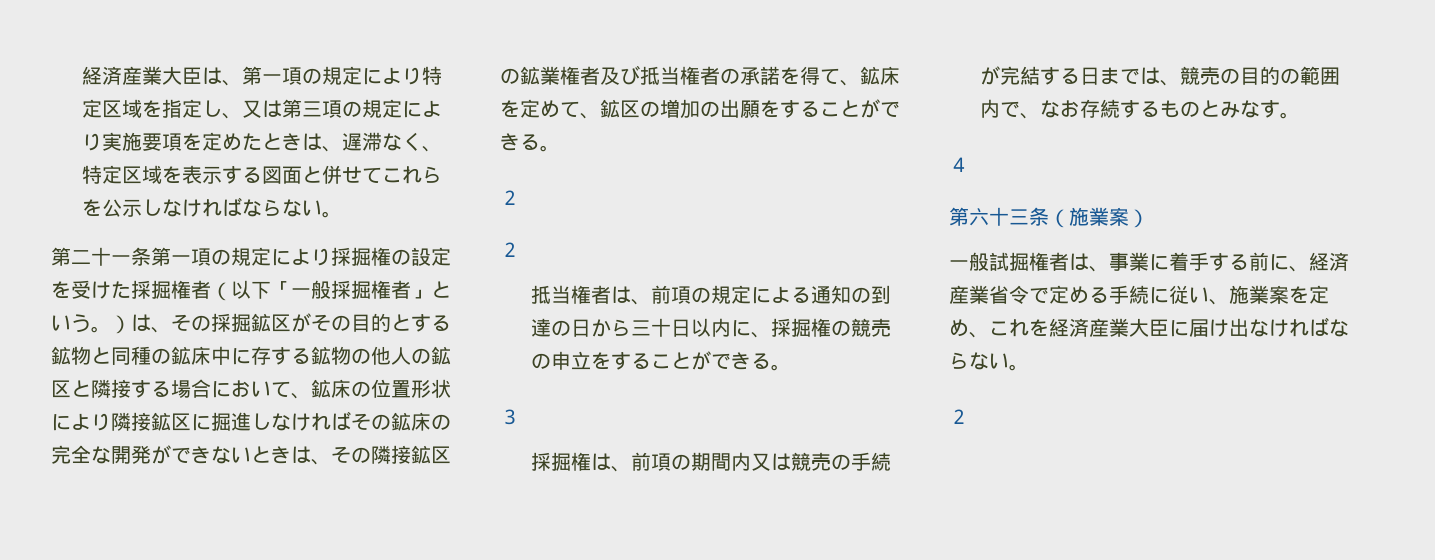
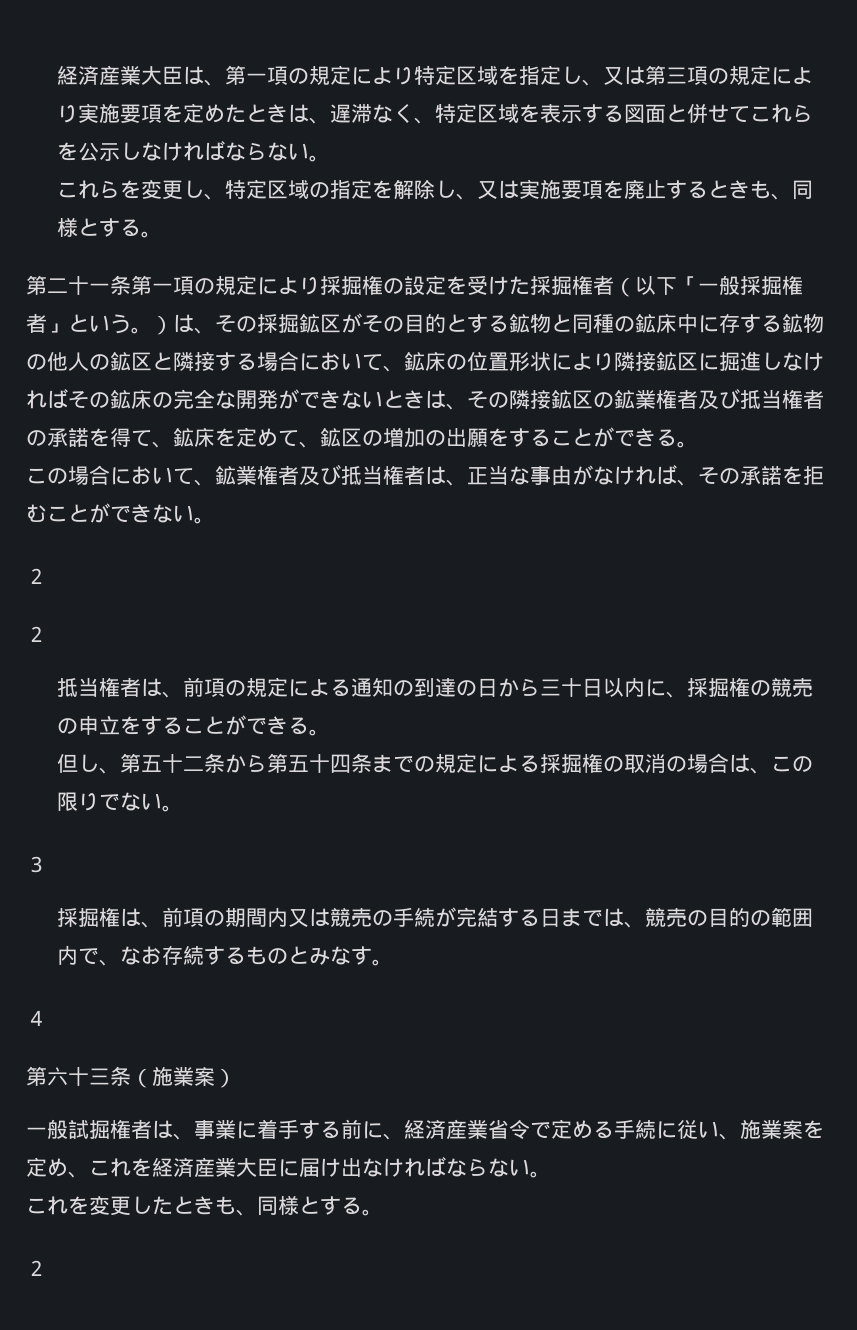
(342, 214) none -> [57,179,814,200] [57,217,163,238] // これらを変更し、特定区域の指定を解除し、又は実施要項を廃止するときも、同様とする。
(560, 148) none -> [26,465,824,486] [26,503,215,524] // この場合において、鉱業権者及び抵当権者は、正当な事由がなければ、その承諾を拒むことができない。
(791, 367) none -> [57,753,814,774] [57,792,184,812] // 但し、第五十二条から第五十四条までの規定による採掘権の取消の場合は、この限りでない。
(1029, 367) none -> [26,1195,383,1216] // これを変更したときも、同様とする。

